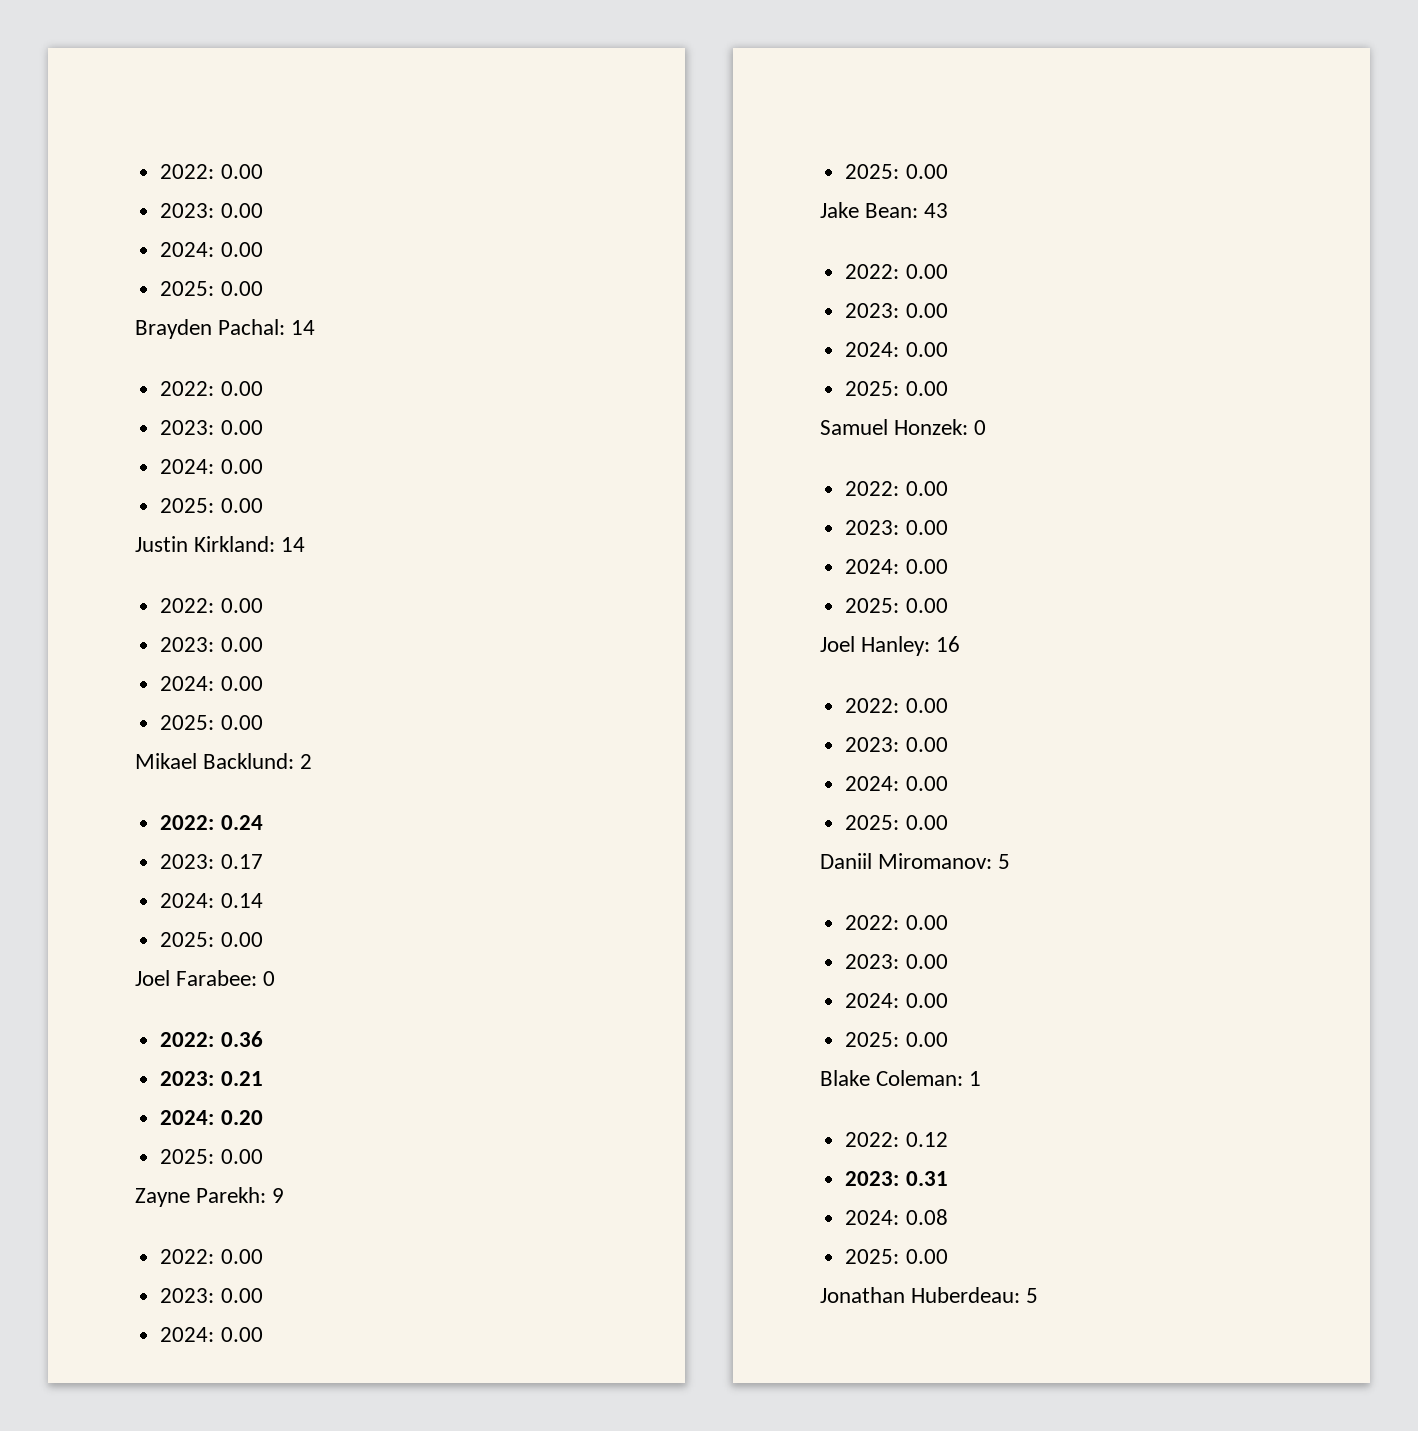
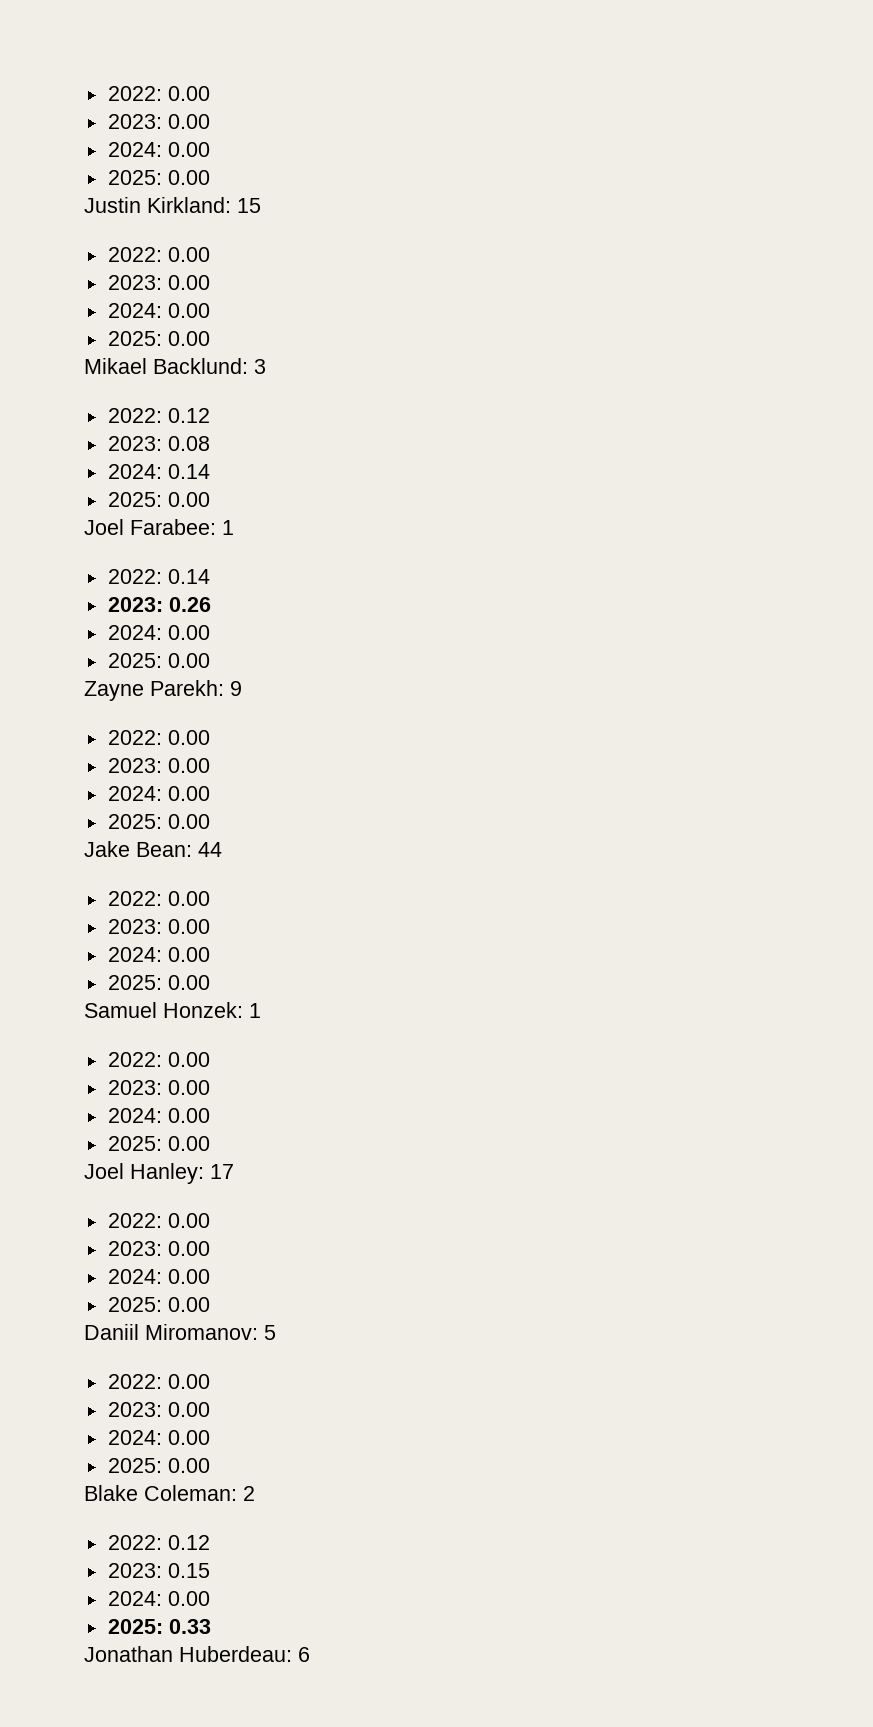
[160,164,263,179] [160,203,263,218] [160,242,263,257] [160,281,263,296] [135,319,316,339] [160,381,263,396] [160,420,263,435] [160,459,263,474] [160,498,263,513] 2022: 0.00 // 2023: 0.00 // 2024: 0.00 // 2025: 0.00 // Brayden Pachal: 14 // 2022: 0.00 // 2023: 0.00 // 2024: 0.00 // 2025: 0.00 -> [107,86,210,101] [107,114,210,129] [107,142,210,157] [107,170,210,185] 2022: 0.00 // 2023: 0.00 // 2024: 0.00 // 2025: 0.00
[281,537,306,552] 14 -> [237,198,261,213] 15
[300,754,313,769] [160,815,263,830] [160,854,263,869] 2 // 2022: 0.24 // 2023: 0.17 -> [254,359,266,374] [107,408,210,423] [107,436,210,451] 3 // 2022: 0.12 // 2023: 0.08
[263,971,276,986] [160,1031,263,1047] [160,1071,263,1086] [160,1110,263,1125] 0 // 2022: 0.36 // 2023: 0.21 // 2024: 0.20 -> [222,520,234,535] [107,569,210,584] [107,597,211,612] [107,625,210,640] 1 // 2022: 0.14 // 2023: 0.26 // 2024: 0.00
[924,203,949,218] 43 -> [198,842,222,857] 44
[974,420,987,435] 0 -> [249,1003,261,1018] 1
[936,636,961,652] 16 -> [210,1164,234,1179] 17
[969,1071,982,1086] [845,1132,948,1147] [845,1171,948,1186] [845,1209,948,1225] [845,1249,948,1264] 1 // 2022: 0.12 // 2023: 0.31 // 2024: 0.08 // 2025: 0.00 -> [243,1486,255,1501] [107,1535,210,1550] [107,1563,210,1578] [107,1591,210,1606] [107,1619,211,1634] 2 // 2022: 0.12 // 2023: 0.15 // 2024: 0.00 // 2025: 0.33
[1026,1288,1039,1303] 5 -> [298,1647,310,1662] 6

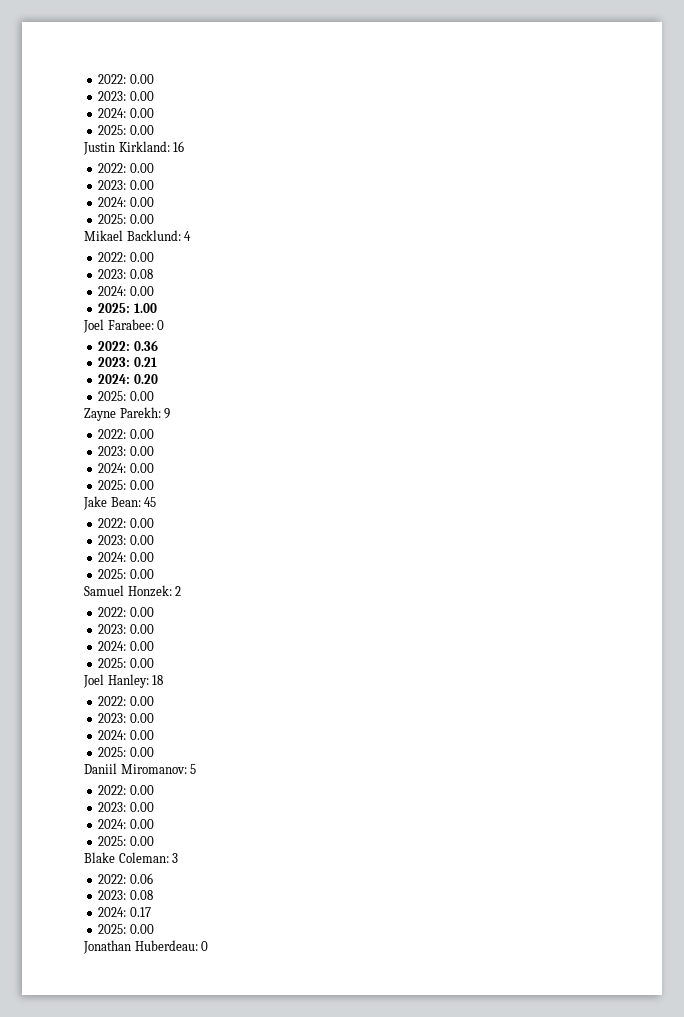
[237,198,261,213] 15 -> [173,141,185,152] 16
[254,359,266,374] [107,408,210,423] [107,436,210,451] [107,464,210,479] [107,492,210,507] 3 // 2022: 0.12 // 2023: 0.08 // 2024: 0.14 // 2025: 0.00 -> [184,231,192,241] [98,252,154,262] [98,269,153,279] [98,286,154,296] [98,303,157,313] 4 // 2022: 0.00 // 2023: 0.08 // 2024: 0.00 // 2025: 1.00
[222,520,234,535] [107,569,210,584] [107,597,211,612] [107,625,210,640] 1 // 2022: 0.14 // 2023: 0.26 // 2024: 0.00 -> [157,320,165,330] [98,340,158,351] [98,357,157,367] [98,374,158,384] 0 // 2022: 0.36 // 2023: 0.21 // 2024: 0.20
[198,842,222,857] 44 -> [144,497,157,507] 45
[249,1003,261,1018] 1 -> [175,586,182,596] 2
[210,1164,234,1179] 17 -> [152,675,164,685] 18
[243,1486,255,1501] [107,1535,210,1550] [107,1563,210,1578] [107,1591,210,1606] [107,1619,211,1634] 2 // 2022: 0.12 // 2023: 0.15 // 2024: 0.00 // 2025: 0.33 -> [172,853,179,863] [98,873,153,884] [98,890,153,900] [98,907,151,917] [98,924,154,934] 3 // 2022: 0.06 // 2023: 0.08 // 2024: 0.17 // 2025: 0.00
[298,1647,310,1662] 6 -> [201,941,209,951] 0

